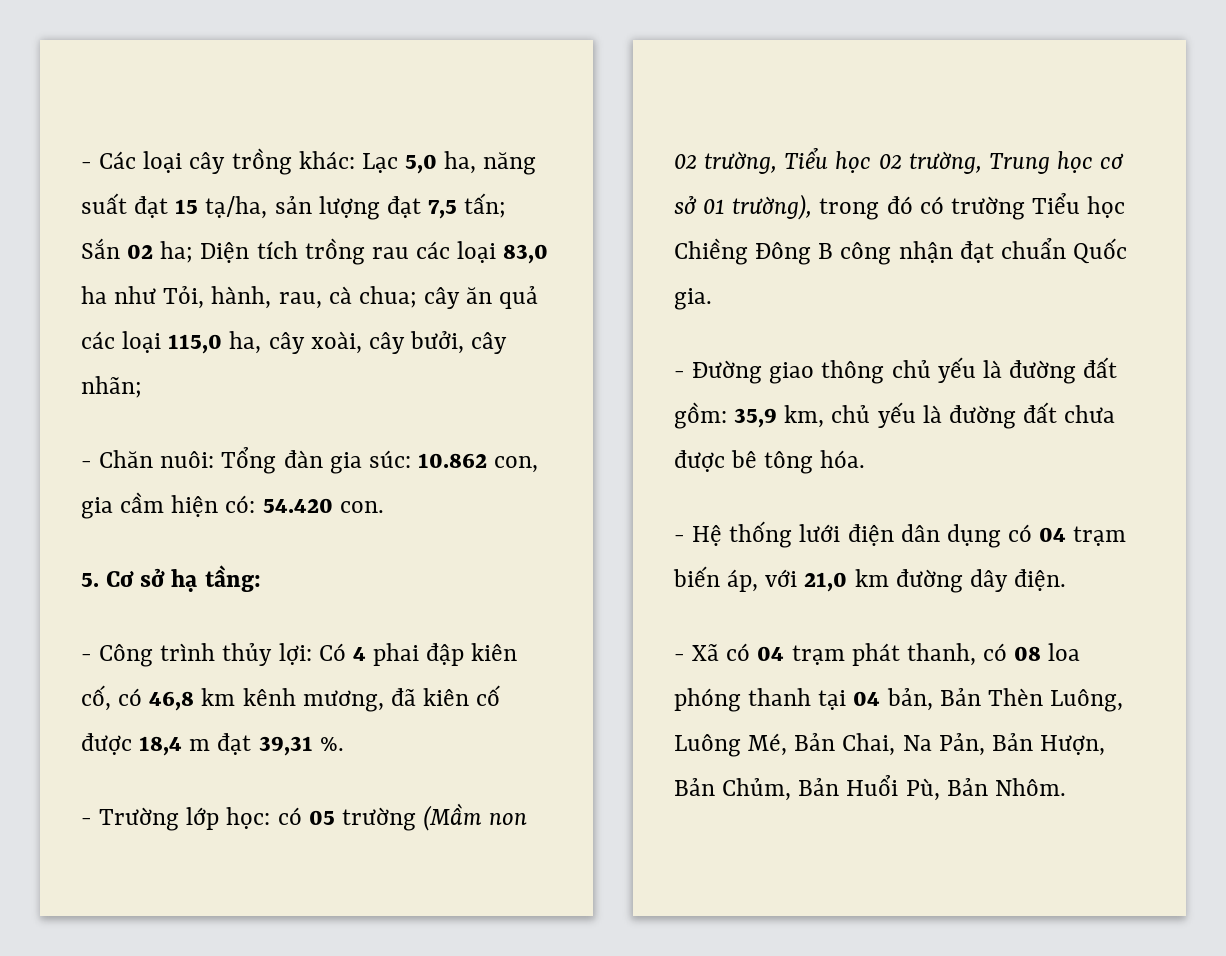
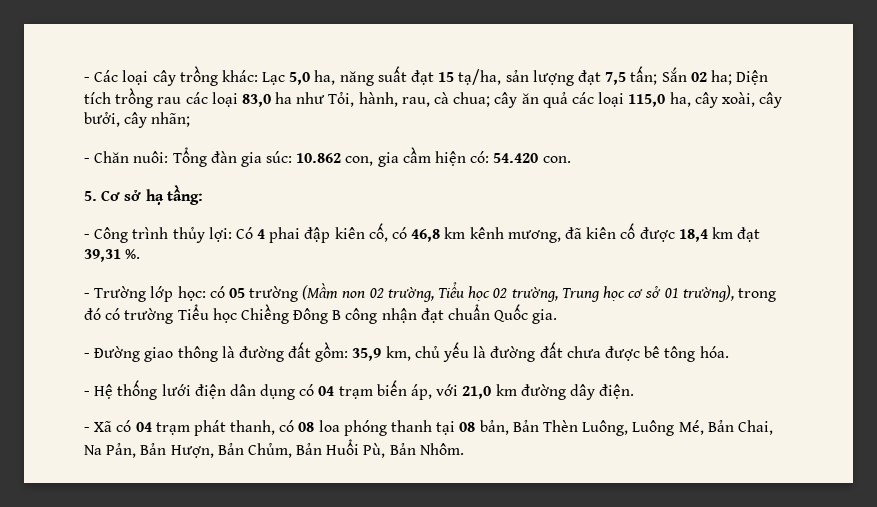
[189,739,211,751] m -> [711,227,733,239] km
[891,357,976,383] chủ yếu -> (218, 354) none
[853,691,881,706] 04 -> [459,422,476,432] 08

